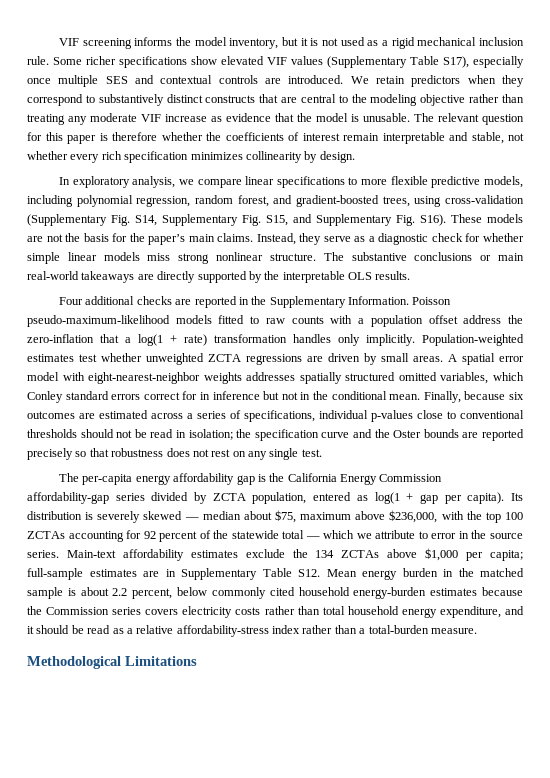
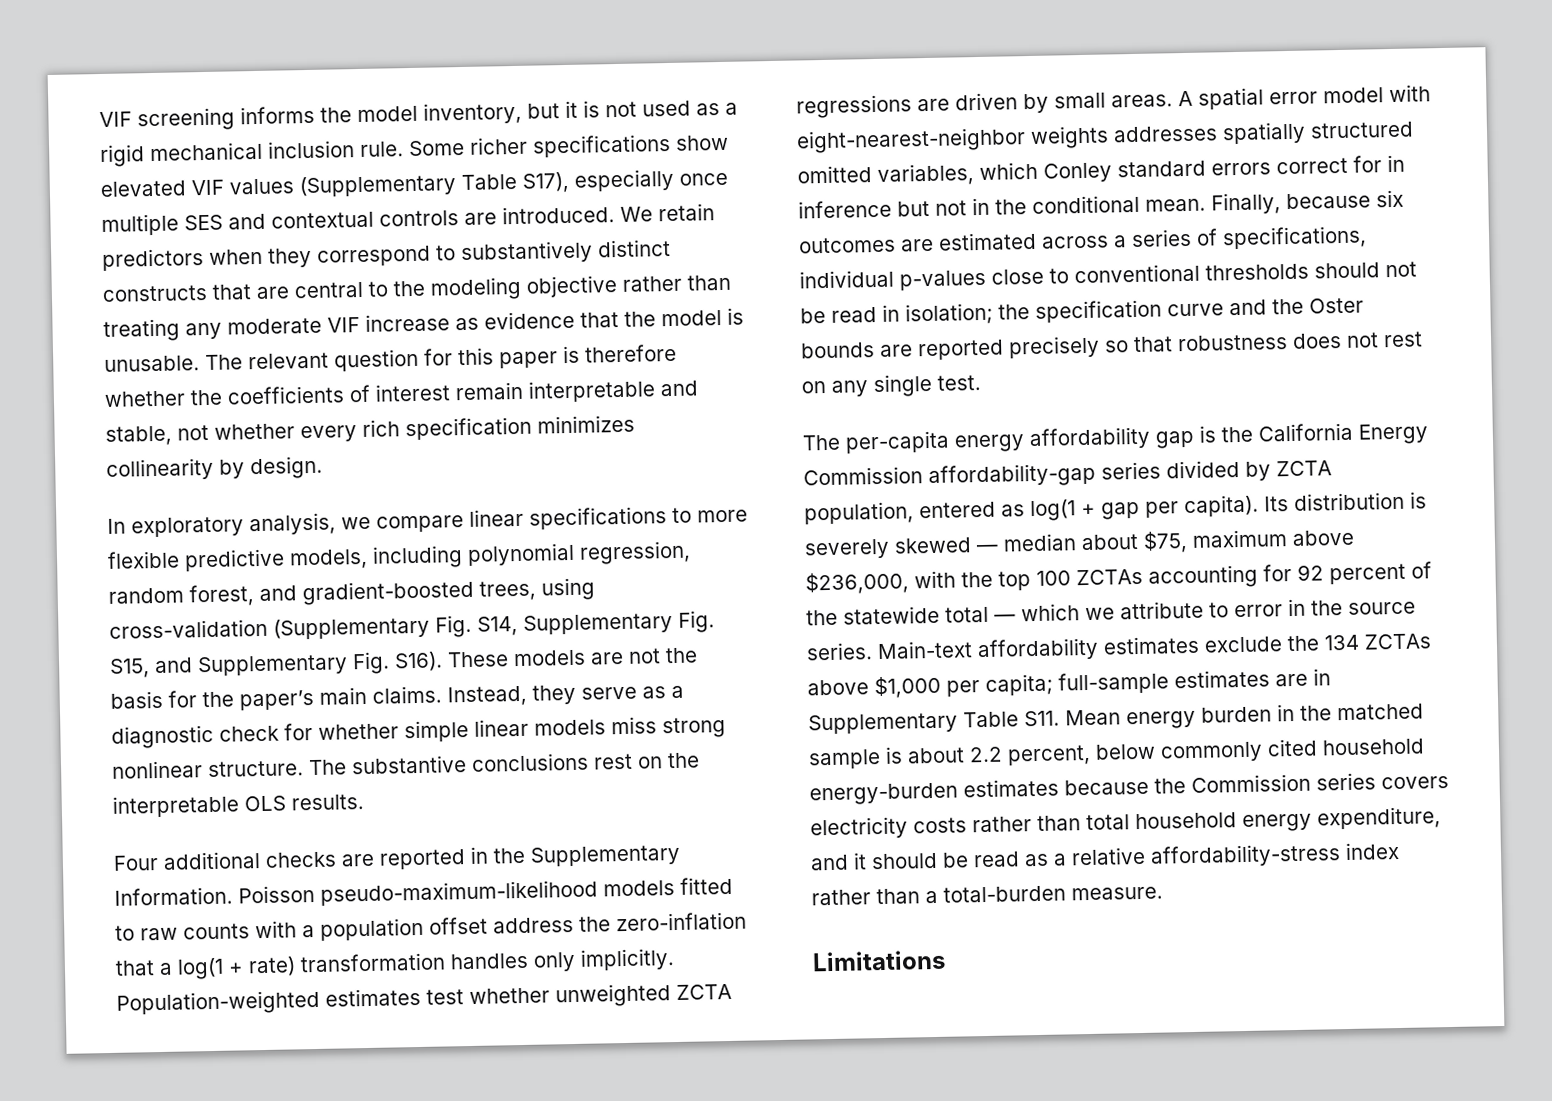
[480,253,524,261] [27,271,262,283] or main real-world takeaways are directly supported by -> [593,753,663,770] rest on
[298,569,320,577] S12. -> [1024,710,1060,727] S11.
[27,656,121,669] Methodological -> (1163, 893) none

